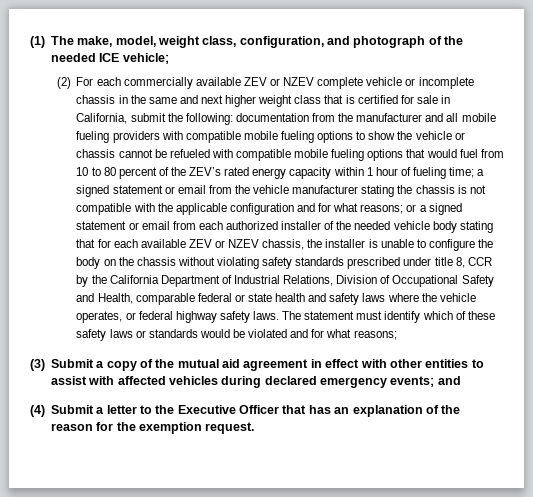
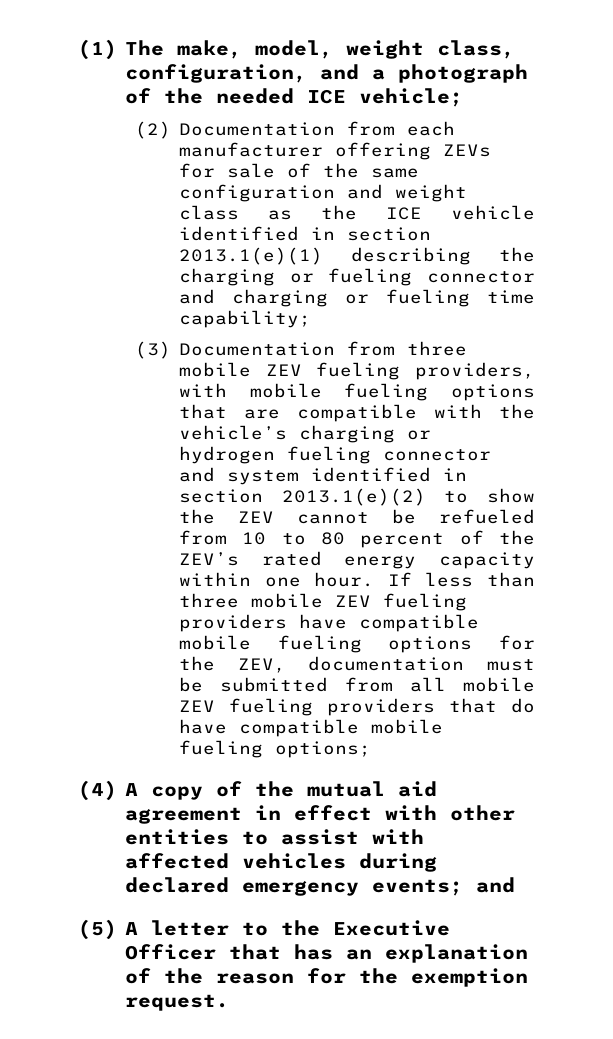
(350, 40) none -> [372,69,386,80] a
[76,77,474,89] [76,95,450,107] [76,113,496,125] [76,131,465,143] [76,149,478,161] For each commercially available ZEV or NZEV complete vehicle or incomplete chassis in the same and next higher weight class that is certified for sale in California, submit the following: documentation from the manufacturer and all mobile fueling providers with compatible mobile fueling options to show the vehicle or chassis cannot be refueled with compatible mobile fueling options that would fuel -> [178,121,455,136] [178,142,491,160] [178,163,419,178] [178,184,467,202] [178,205,535,220] [178,226,431,241] [178,247,535,265] [178,268,535,286] [178,289,535,307] [178,310,311,328] [134,341,467,359] [178,362,535,380] [178,383,535,401] [178,404,535,422] [178,425,431,443] [178,446,491,464] [178,467,467,485] [178,488,535,506] [178,509,535,524] Documentation from each manufacturer offering ZEVs for sale of the same configuration and weight class as the ICE vehicle identified in section 2013.1(e)(1) describing the charging or fueling connector and charging or fueling time capability; // (3) Documentation from three mobile ZEV fueling providers, with mobile fueling options that are compatible with the vehicle’s charging or hydrogen fueling connector and system identified in section 2013.1(e)(2) to show the ZEV cannot be refueled
[366,167,485,179] [76,185,486,197] [76,203,462,215] [76,221,493,233] [76,239,493,251] [76,257,492,269] [76,275,494,287] [76,293,476,305] [76,311,495,323] [76,329,397,341] [30,359,105,371] 1 hour of fueling time; a signed statement or email from the vehicle manufacturer stating the chassis is not compatible with the applicable configuration and for what reasons; or a signed statement or email from each authorized installer of the needed vehicle body stating that for each available ZEV or NZEV chassis, the installer is unable to configure the body on the chassis without violating safety standards prescribed under title 8, CCR by the California Department of Industrial Relations, Division of Occupational Safety and Health, comparable federal or state health and safety laws where the vehicle operates, or federal highway safety laws. The statement must identify which of these safety laws or standards would be violated and for what reasons; // (3) Submit a -> [264,572,535,587] [178,593,467,611] [178,614,479,632] [178,635,535,653] [178,656,535,673] [178,677,535,692] [178,698,535,716] [178,719,443,737] [178,740,371,758] [78,780,139,801] one hour. If less than three mobile ZEV fueling providers have compatible mobile fueling options for the ZEV, documentation must be submitted from all mobile ZEV fueling providers that do have compatible mobile fueling options; // (4) A
[30,405,105,417] (4) Submit a -> [78,919,139,940] (5) A

